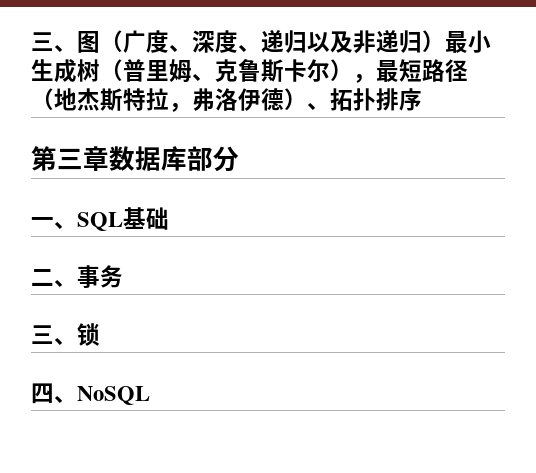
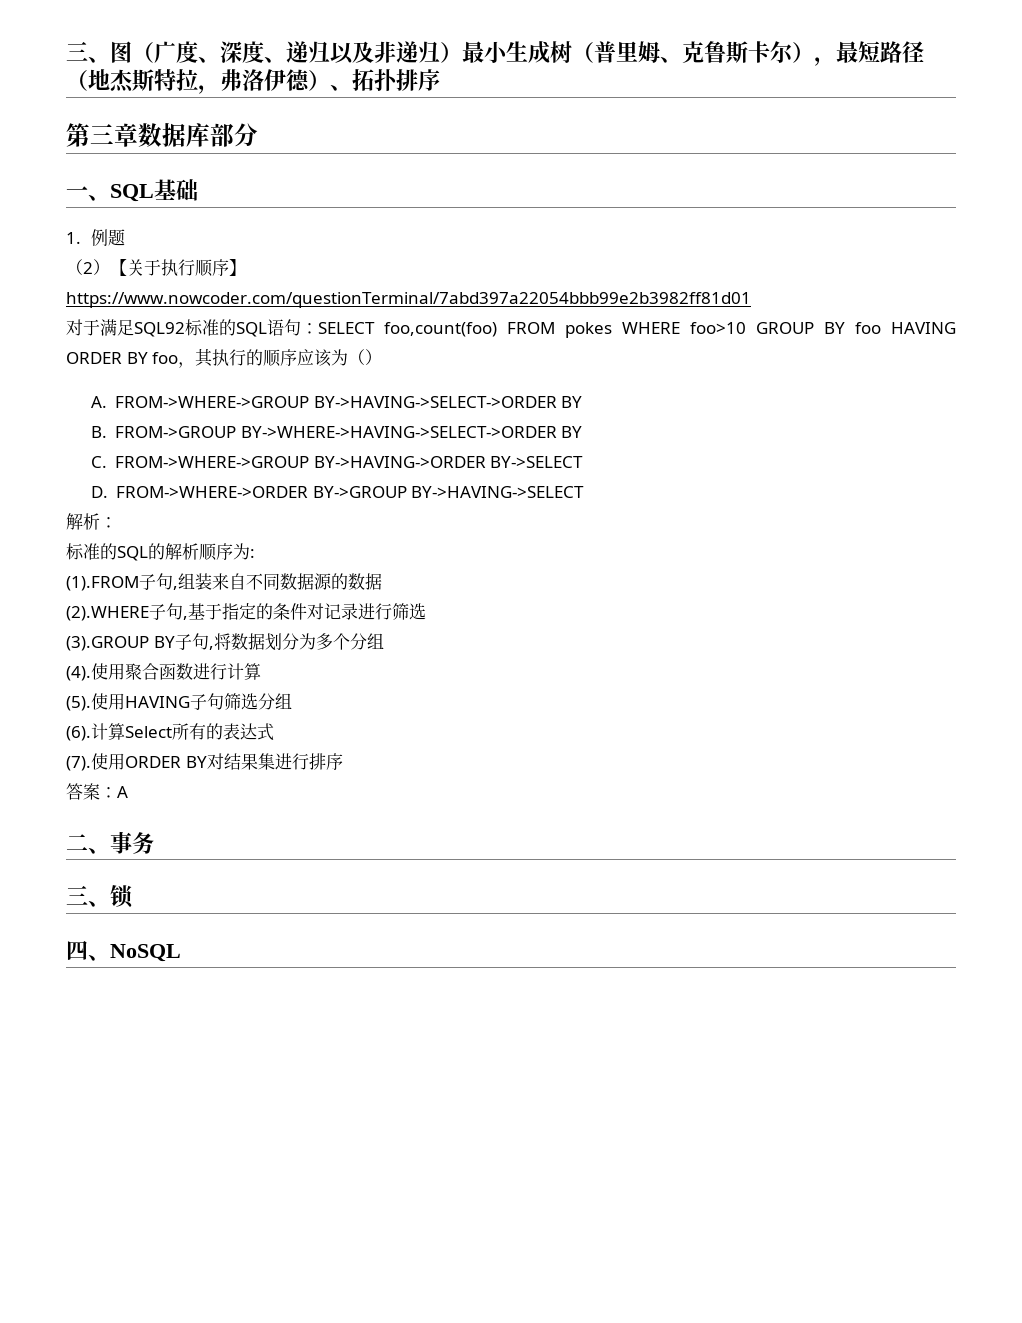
(169, 218) none -> [66,229,125,246] [66,259,246,277] [66,292,751,308] [66,319,956,338] [66,348,383,368] [90,396,583,408] [90,426,583,438] [90,456,584,468] [90,486,585,498] [66,513,117,530] [66,543,255,561] [66,573,382,591] [66,603,426,621] [66,633,384,651] [66,663,261,681] [66,693,292,711] [66,723,274,741] [66,753,343,771] [66,783,128,800] // 1.例题 // （2）【关于执行顺序】 // https://www.nowcoder.com/questionTerminal/7abd397a22054bbb99e2b3982ff81d01 // 对于满足SQL92标准的SQL语句：SELECT foo,count(foo) FROM pokes WHERE foo>10 GROUP BY foo HAVING ORDER BY foo，其执行的顺序应该为（） // A. FROM->WHERE->GROUP BY->HAVING->SELECT->ORDER BY // B. FROM->GROUP BY->WHERE->HAVING->SELECT->ORDER BY // C. FROM->WHERE->GROUP BY->HAVING->ORDER BY->SELECT // D. FROM->WHERE->ORDER BY->GROUP BY->HAVING->SELECT // 解析： // 标准的SQL的解析顺序为: // (1).FROM子句,组装来自不同数据源的数据 // (2).WHERE子句,基于指定的条件对记录进行筛选 // (3).GROUP BY子句,将数据划分为多个分组 // (4).使用聚合函数进行计算 // (5).使用HAVING子句筛选分组 // (6).计算Select所有的表达式 // (7).使用ORDER BY对结果集进行排序 // 答案：A

